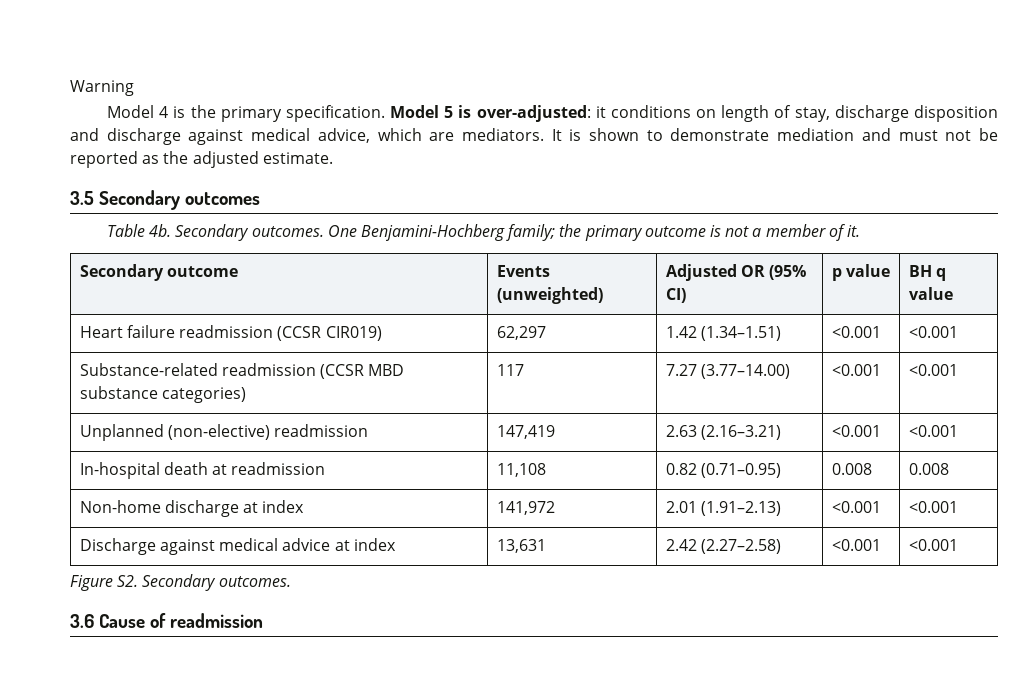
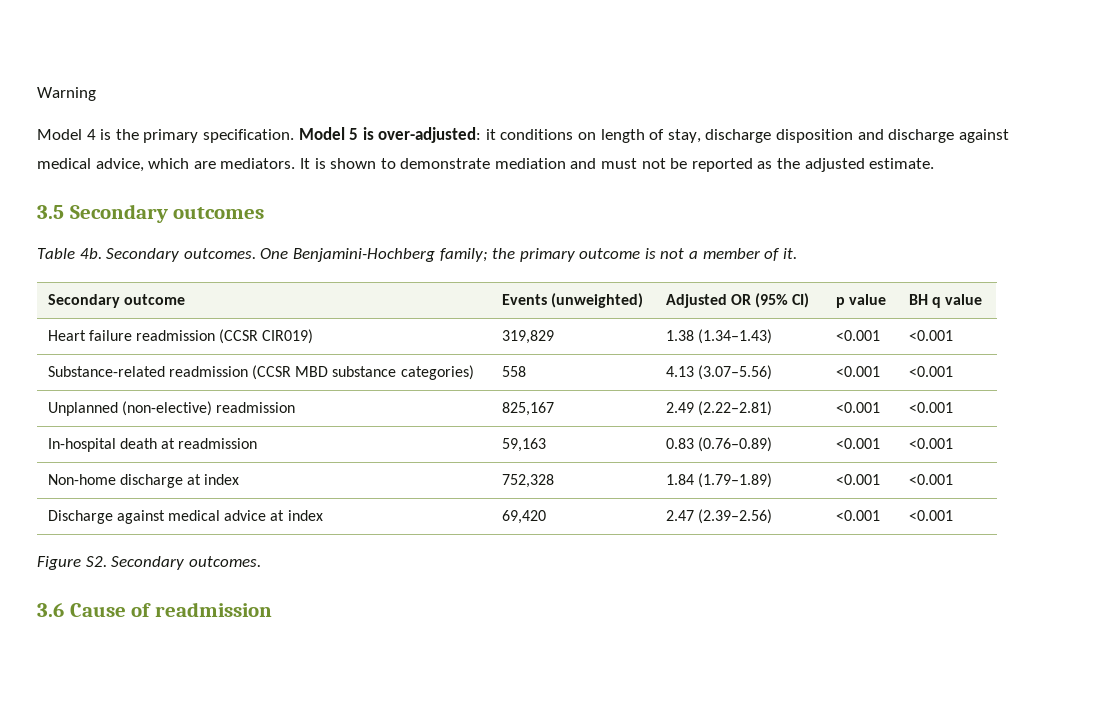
[496,326,546,340] [665,326,782,341] 62,297 | 1.42 (1.34–1.51) -> [501,330,554,344] [665,329,772,344] 319,829 | 1.38 (1.34–1.43)
[496,364,524,376] [665,364,791,379] 117 | 7.27 (3.77–14.00) -> [501,366,526,377] [665,365,772,380] 558 | 4.13 (3.07–5.56)
[496,425,555,439] [665,425,782,440] 147,419 | 2.63 (2.16–3.21) -> [501,402,554,416] [665,401,772,416] 825,167 | 2.49 (2.22–2.81)
[496,463,546,477] [665,463,782,478] [831,463,872,475] [908,463,949,475] 11,108 | 0.82 (0.71–0.95) | 0.008 | 0.008 -> [501,438,546,452] [665,437,772,452] [835,438,880,449] [908,438,953,449] 59,163 | 0.83 (0.76–0.89) | <0.001 | <0.001
[496,501,555,515] [665,501,782,516] 141,972 | 2.01 (1.91–2.13) -> [501,474,554,488] [665,473,772,488] 752,328 | 1.84 (1.79–1.89)
[496,539,546,553] [665,539,782,554] 13,631 | 2.42 (2.27–2.58) -> [501,510,546,524] [665,509,772,524] 69,420 | 2.47 (2.39–2.56)

